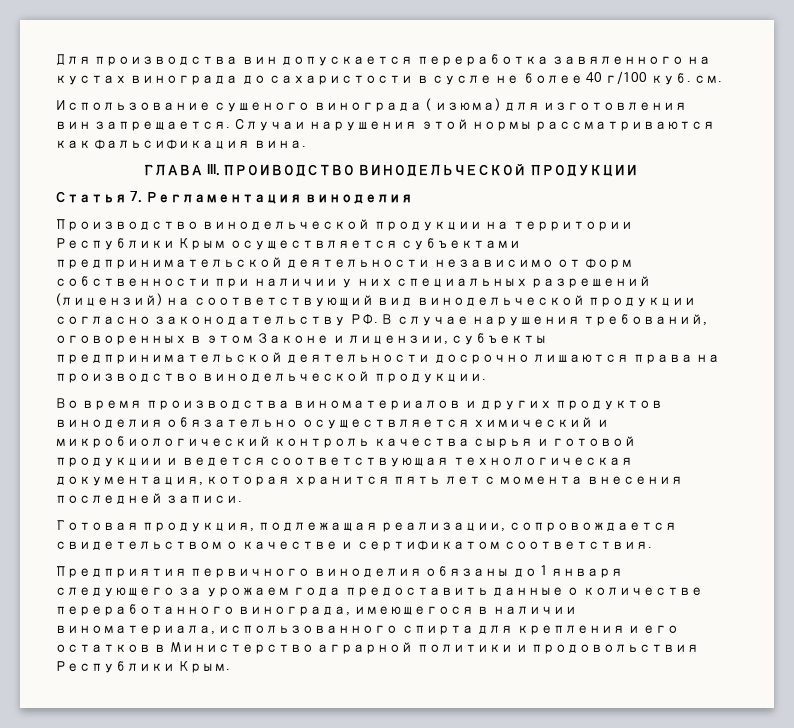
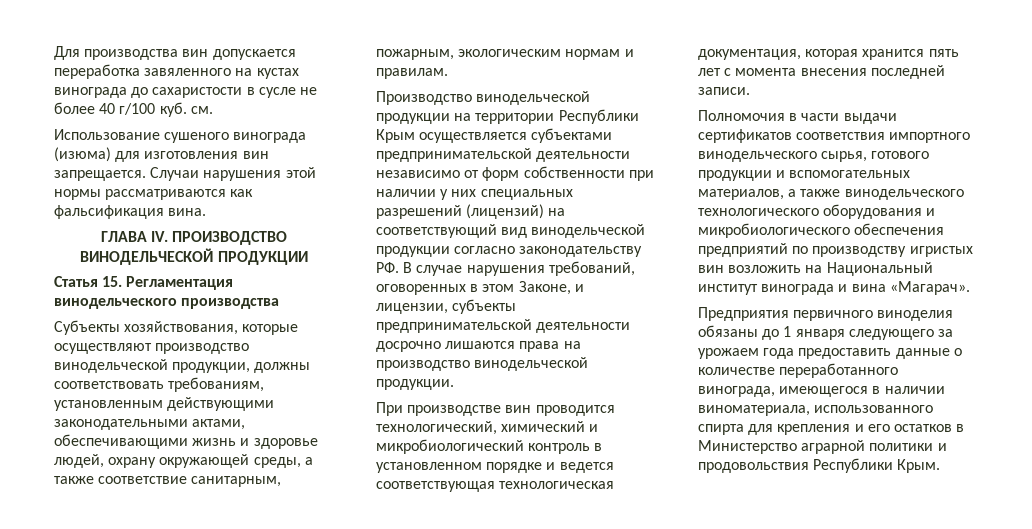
[425,98,501,111] ( изюма) -> [54,147,111,162] (изюма)
[206,164,355,177] III. ПРОИВОДСТВО -> [151,231,288,245] IV. ПРОИЗВОДСТВО
[130,191,414,204] 7. Регламентация виноделия -> [102,276,234,290] [54,298,280,309] [54,320,299,335] [54,343,250,354] [54,359,311,373] [54,377,265,392] [54,397,275,411] [54,419,246,430] [54,434,318,449] [54,454,313,468] [54,476,282,487] [376,49,634,60] [376,68,448,79] 15. Регламентация винодельческого производства // Субъекты хозяйствования, которые осуществляют производство винодельческой продукции, должны соответствовать требованиям, установленным действующими законодательными актами, обеспечивающими жизнь и здоровье людей, охрану окружающей среды, а также соответствие санитарным, пожарным, экологическим нормам и правилам.
[257,333,330,344] Законе -> [518,281,571,295] Законе,
[55,398,664,410] [55,417,609,429] [55,436,636,448] [55,457,163,467] Во время производства виноматериалов и других продуктов виноделия обязательно осуществляется химический и микробиологический контроль качества сырья и готовой продукции -> [376,402,615,416] [376,421,599,435] [376,439,603,454] [376,462,543,473] При производстве вин проводится технологический, химический и микробиологический контроль в установленном порядке
[55,520,677,532] [55,540,652,551] Готовая продукция, подлежащая реализации, сопровождается свидетельством о качестве и сертификатом соответствия. -> [698,110,897,124] [698,129,971,143] [698,151,930,162] [698,170,911,181] [698,189,964,200] [698,204,936,219] [698,223,945,238] [698,243,973,257] [698,262,933,276] [698,281,970,295] Полномочия в части выдачи сертификатов соответствия импортного винодельческого сырья, готового продукции и вспомогательных материалов, а также винодельческого технологического оборудования и микробиологического обеспечения предприятий по производству игристых вин возложить на Национальный институт винограда и вина «Магарач».

